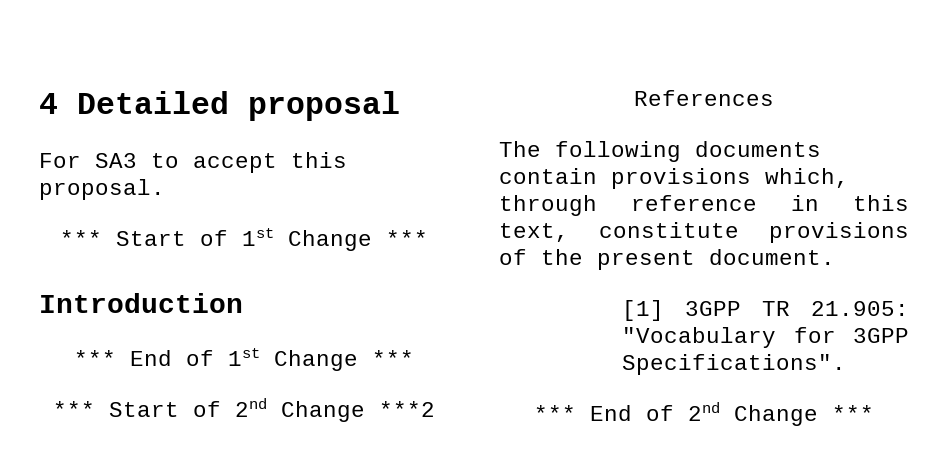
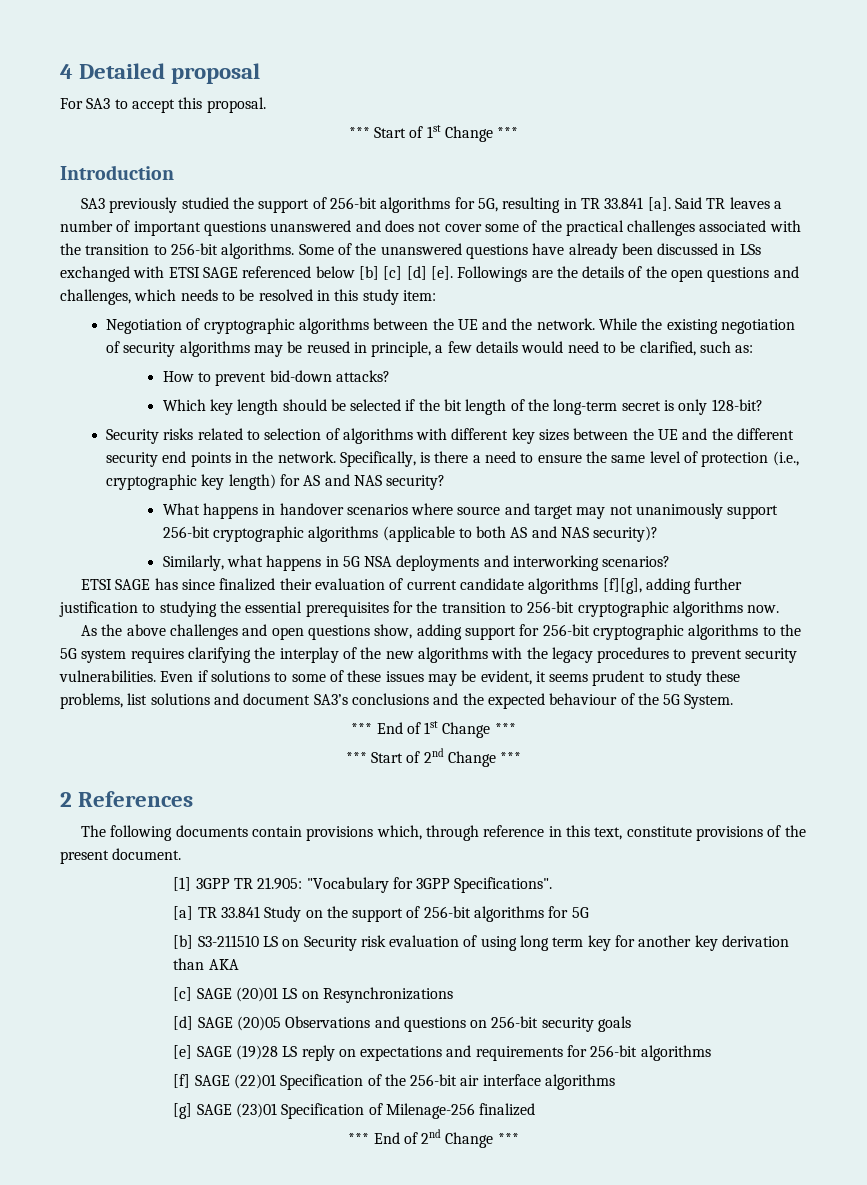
(243, 303) none -> [81,197,782,213] [60,220,801,236] [60,243,761,259] [60,266,799,282] [60,289,436,305] [105,318,796,334] [105,341,754,357] [162,370,390,386] [162,399,763,415] [105,428,795,444] [105,451,799,467] [105,474,446,490] [162,503,779,519] [162,526,659,542] [162,555,671,571] [81,578,743,594] [59,601,780,617] [81,624,801,640] [60,647,798,663] [59,670,741,686] [60,693,734,709] // SA3 previously studied the support of 256-bit algorithms for 5G, resulting in TR 33.841 [a]. Said TR leaves a number of important questions unanswered and does not cover some of the practical challenges associated with the transition to 256-bit algorithms. Some of the unanswered questions have already been discussed in LSs exchanged with ETSI SAGE referenced below [b] [c] [d] [e]. Followings are the details of the open questions and challenges, which needs to be resolved in this study item: // Negotiation of cryptographic algorithms between the UE and the network. While the existing negotiation of security algorithms may be reused in principle, a few details would need to be clarified, such as: // How to prevent bid-down attacks? // Which key length should be selected if the bit length of the long-term secret is only 128-bit? // Security risks related to selection of algorithms with different key sizes between the UE and the different security end points in the network. Specifically, is there a need to ensure the same level of protection (i.e., cryptographic key length) for AS and NAS security? // What happens in handover scenarios where source and target may not unanimously support 256-bit cryptographic algorithms (applicable to both AS and NAS security)? // Similarly, what happens in 5G NSA deployments and interworking scenarios? // ETSI SAGE has since finalized their evaluation of current candidate algorithms [f][g], adding further justification to studying the essential prerequisites for the transition to 256-bit cryptographic algorithms now. // As the above challenges and open questions show, adding support for 256-bit cryptographic algorithms to the 5G system requires clarifying the interplay of the new algorithms with the legacy procedures to prevent security vulnerabilities. Even if solutions to some of these issues may be evident, it seems prudent to study these problems, list solutions and document SA3’s conclusions and the expected behaviour of the 5G System.
[379,401,435,417] ***2 -> [500,752,522,763] [60,792,72,807] *** // 2
(846, 364) none -> [173,906,589,922] [173,935,790,951] [173,958,239,970] [173,987,453,1003] [173,1016,632,1032] [173,1045,711,1061] [173,1074,616,1090] [173,1103,536,1119] // [a] TR 33.841 Study on the support of 256-bit algorithms for 5G // [b] S3-211510 LS on Security risk evaluation of using long term key for another key derivation than AKA // [c] SAGE (20)01 LS on Resynchronizations // [d] SAGE (20)05 Observations and questions on 256-bit security goals // [e] SAGE (19)28 LS reply on expectations and requirements for 256-bit algorithms // [f] SAGE (22)01 Specification of the 256-bit air interface algorithms // [g] SAGE (23)01 Specification of Milenage-256 finalized

